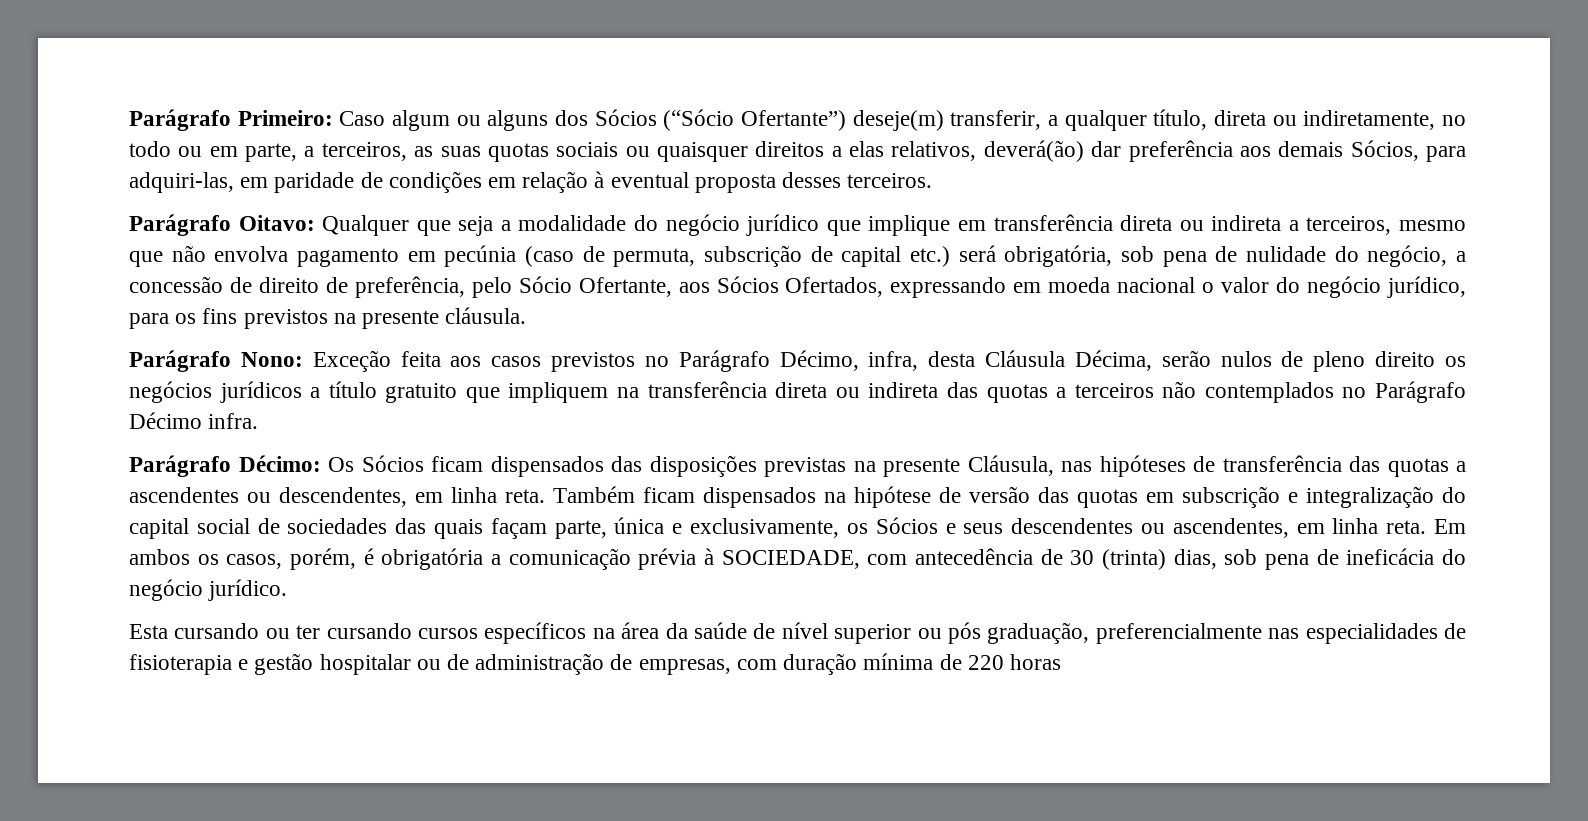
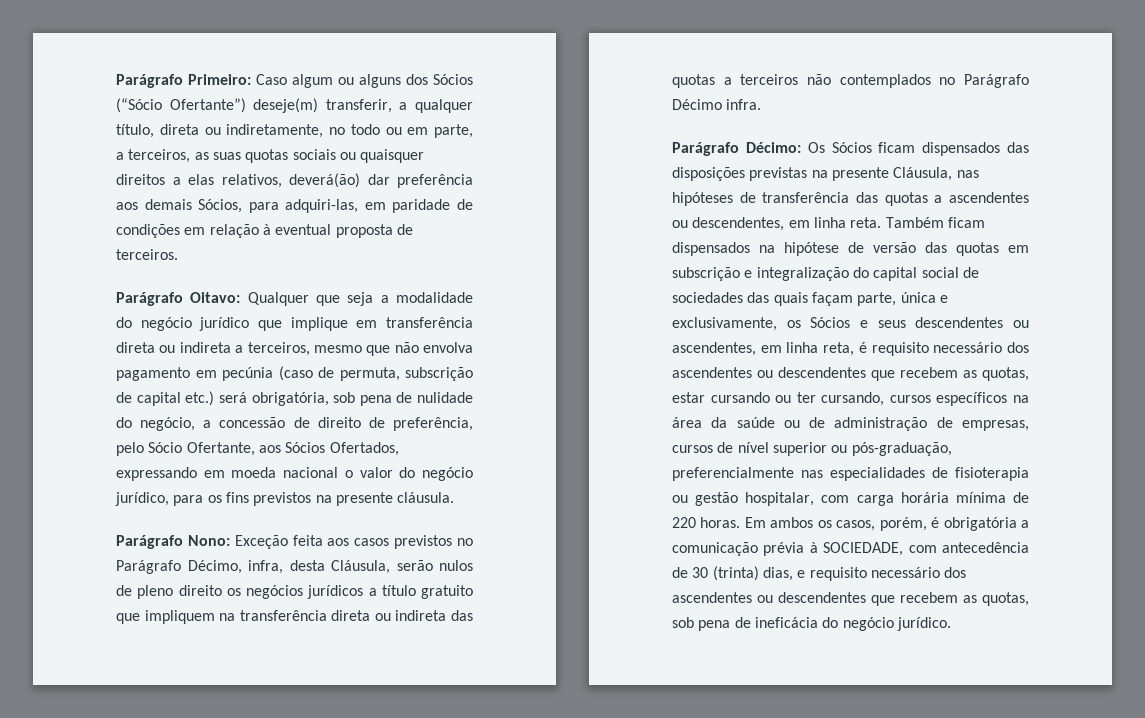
[782,172,842,188] desses -> [396,224,413,235] de
[985,350,1152,371] Cláusula Décima, -> [331,560,390,574] Cláusula,
[1386,520,1427,534] reta. -> [823,342,1029,356] [672,367,1029,381] [672,392,1029,406] [672,417,1029,431] [672,442,952,456] [672,467,1029,481] [672,492,1029,506] [672,517,741,528] reta, é requisito necessário dos ascendentes ou descendentes que recebem as quotas, estar cursando ou ter cursando, cursos específicos na área da saúde ou de administração de empresas, cursos de nível superior ou pós-graduação, preferencialmente nas especialidades de fisioterapia ou gestão hospitalar, com carga horária mínima de 220 horas.
(1217, 559) none -> [797,567,967,581] [672,592,1029,606] e requisito necessário dos ascendentes ou descendentes que recebem as quotas,
[129,622,1466,644] [129,653,1061,675] // Esta cursando ou ter cursando cursos específicos na área da saúde de nível superior ou pós graduação, preferencialmente nas especialidades de fisioterapia e gestão hospitalar ou de administração de empresas, com duração mínima de 220 horas -> (951, 624) none

